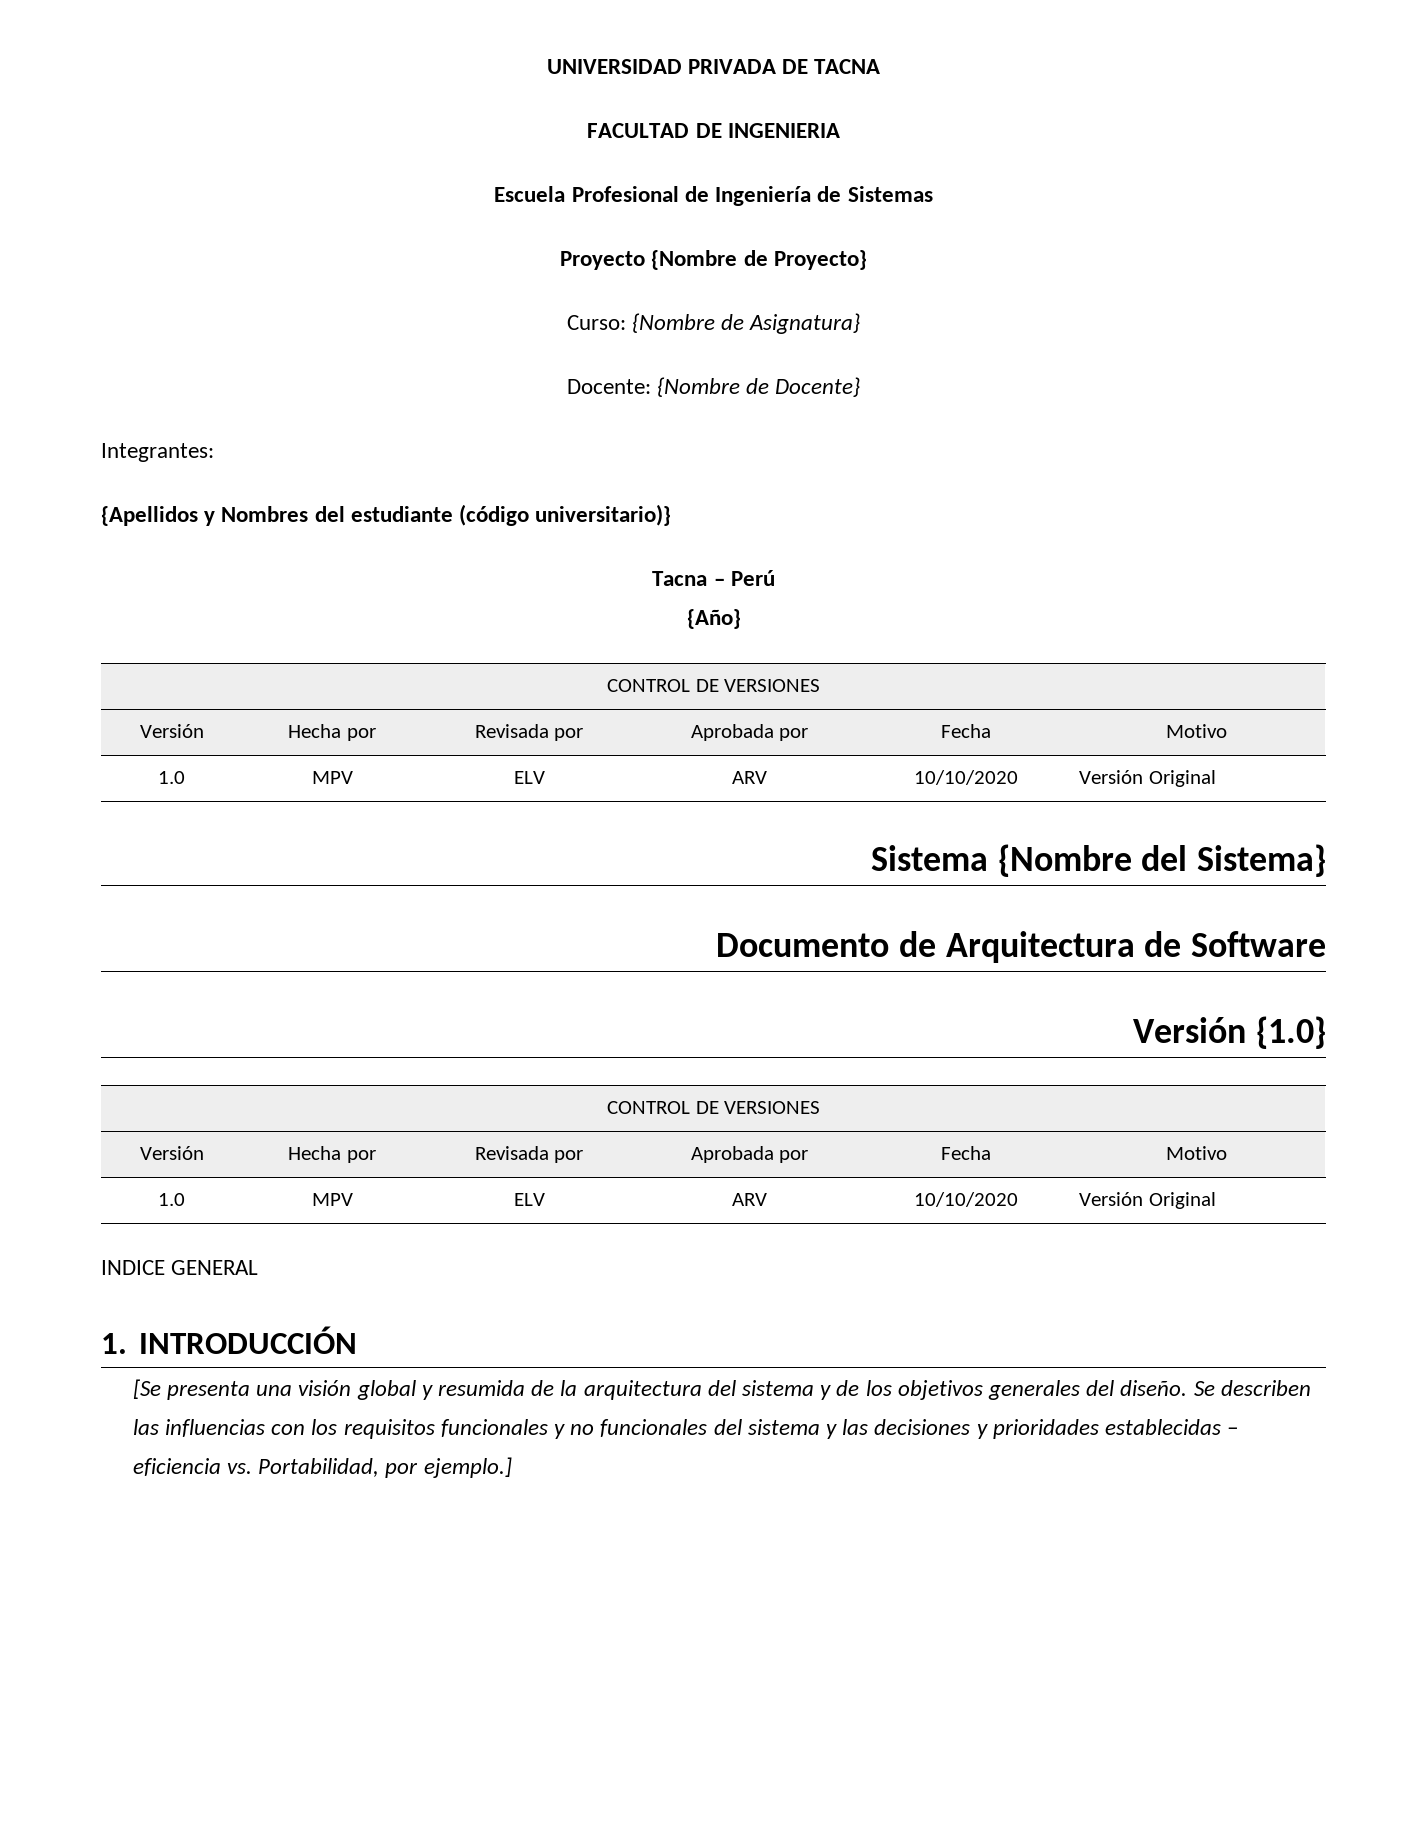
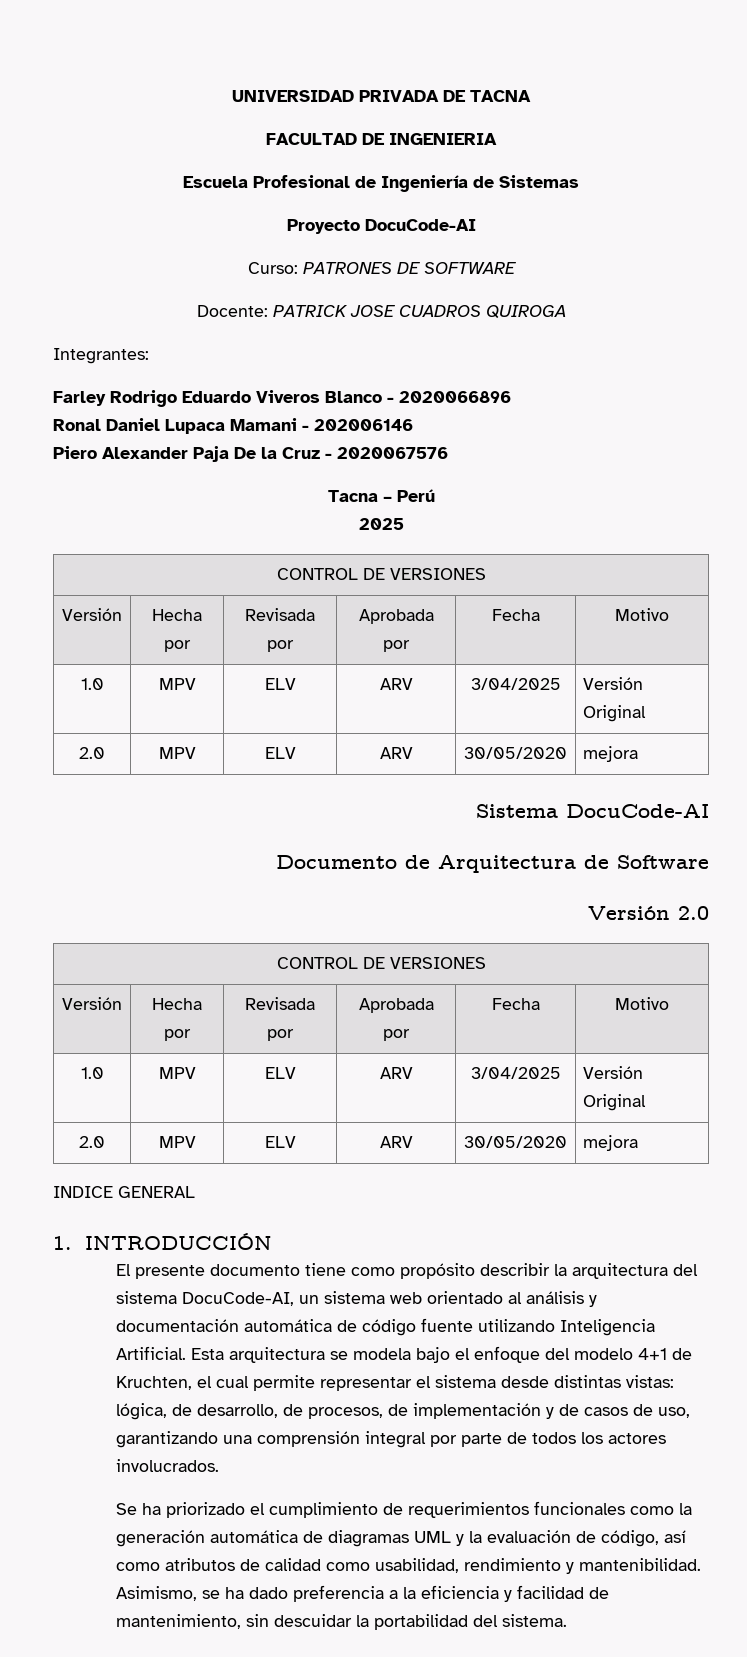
[651,250,867,270] [566,313,861,334] [566,377,861,397] [101,443,214,462] [101,504,672,526] {Nombre de Proyecto} // Curso: {Nombre de Asignatura} // Docente: {Nombre de Docente} // Integrantes: // {Apellidos y Nombres del estudiante (código universitario)} -> [364,219,476,231] [247,262,516,274] [196,305,566,319] [53,348,149,364] [53,390,511,407] [53,418,413,434] [53,446,448,462] DocuCode-AI // Curso: PATRONES DE SOFTWARE // Docente: PATRICK JOSE CUADROS QUIROGA // Integrantes: // Farley Rodrigo Eduardo Viveros Blanco - 2020066896 // Ronal Daniel Lupaca Mamani - 202006146 // Piero Alexander Paja De la Cruz - 2020067576
[686,609,741,629] {Año} -> [358,518,404,530] 2025
[913,770,1018,785] [1079,770,1216,787] [870,844,1326,877] 10/10/2020 | Versión Original // Sistema {Nombre del Sistema} -> [470,678,561,690] [583,677,644,690] [583,705,647,722] [79,747,105,759] [158,747,196,759] [264,747,296,759] [379,747,413,759] [464,747,567,759] [583,746,639,762] [476,804,709,818] 3/04/2025 | Versión Original // 2.0 | MPV | ELV | ARV | 30/05/2020 | mejora // Sistema DocuCode-AI
[1256,1016,1326,1049] {1.0} -> [678,906,709,920] 2.0
[913,1192,1018,1207] [1079,1192,1216,1209] [101,1260,259,1275] [101,1326,357,1354] [132,1379,1311,1400] [132,1419,1239,1439] [132,1457,512,1478] 10/10/2020 | Versión Original // INDICE GENERAL // 1. INTRODUCCIÓN // [Se presenta una visión global y resumida de la arquitectura del sistema y de los objetivos generales del diseño. Se describen las influencias con los requisitos funcionales y no funcionales del sistema y las decisiones y prioridades establecidas – eficiencia vs. Portabilidad, por ejemplo.] -> [470,1067,561,1079] [583,1066,644,1079] [583,1094,647,1111] [79,1136,105,1148] [158,1136,196,1148] [264,1136,296,1148] [379,1136,413,1148] [464,1136,567,1148] [583,1135,639,1151] [53,1186,195,1198] [53,1233,272,1250] [116,1263,699,1279] [116,1291,598,1307] [116,1318,656,1336] [116,1346,693,1363] [116,1375,675,1391] [116,1403,691,1420] [116,1431,667,1448] [116,1459,220,1472] [116,1501,693,1518] [116,1530,687,1547] [116,1558,702,1574] [116,1585,610,1602] [116,1614,568,1630] 3/04/2025 | Versión Original // 2.0 | MPV | ELV | ARV | 30/05/2020 | mejora // INDICE GENERAL // 1. INTRODUCCIÓN // El presente documento tiene como propósito describir la arquitectura del sistema DocuCode-AI, un sistema web orientado al análisis y documentación automática de código fuente utilizando Inteligencia Artificial. Esta arquitectura se modela bajo el enfoque del modelo 4+1 de Kruchten, el cual permite representar el sistema desde distintas vistas: lógica, de desarrollo, de procesos, de implementación y de casos de uso, garantizando una comprensión integral por parte de todos los actores involucrados. // Se ha priorizado el cumplimiento de requerimientos funcionales como la generación automática de diagramas UML y la evaluación de código, así como atributos de calidad como usabilidad, rendimiento y mantenibilidad. Asimismo, se ha dado preferencia a la eficiencia y facilidad de mantenimiento, sin descuidar la portabilidad del sistema.

